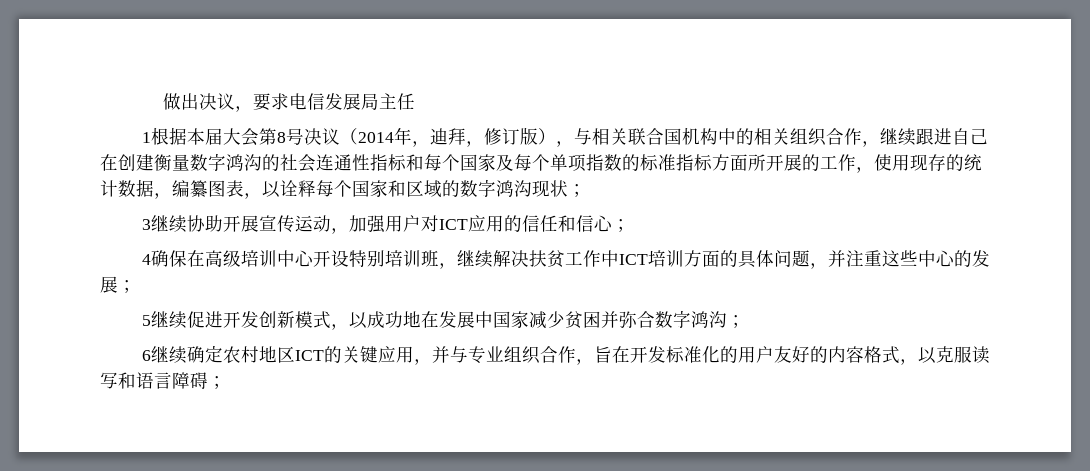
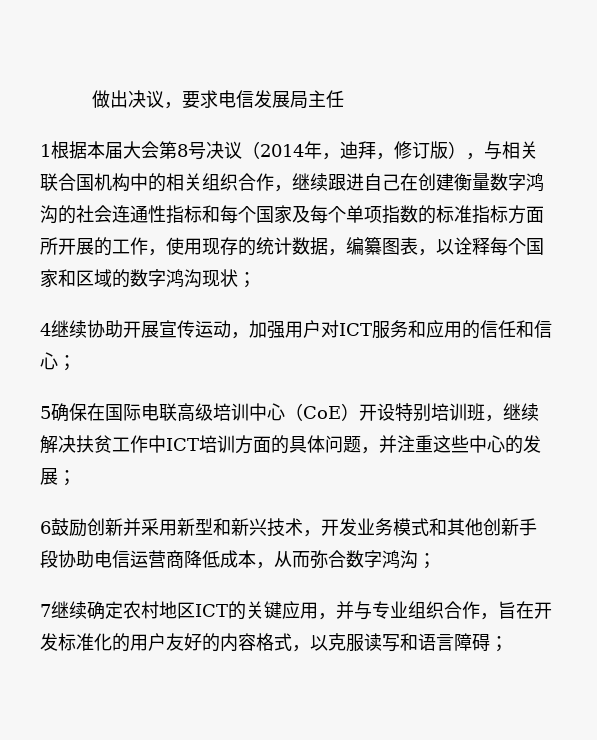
[141,219,151,230] 3 -> [40,323,51,336] 4
(468, 224) none -> [372,320,426,339] 服务和
[141,250,205,267] 4确保在 -> [40,403,177,422] 5确保在国际电联
(314, 258) none -> [285,403,359,421] （CoE）
[141,311,619,330] 5继续促进开发创新模式，以成功地在发展中国家减少贫困并 -> [40,518,537,537] [40,550,310,569] 6鼓励创新并采用新型和新兴技术，开发业务模式和其他创新手段协助电信运营商降低成本，从而
[141,350,151,361] 6 -> [40,604,51,617] 7

